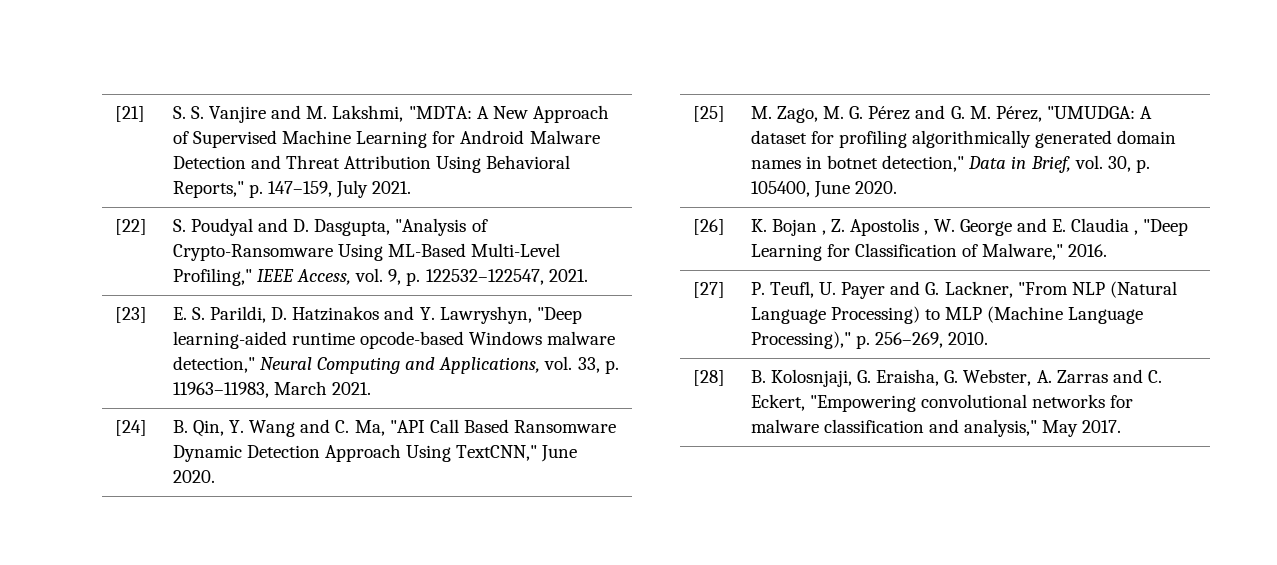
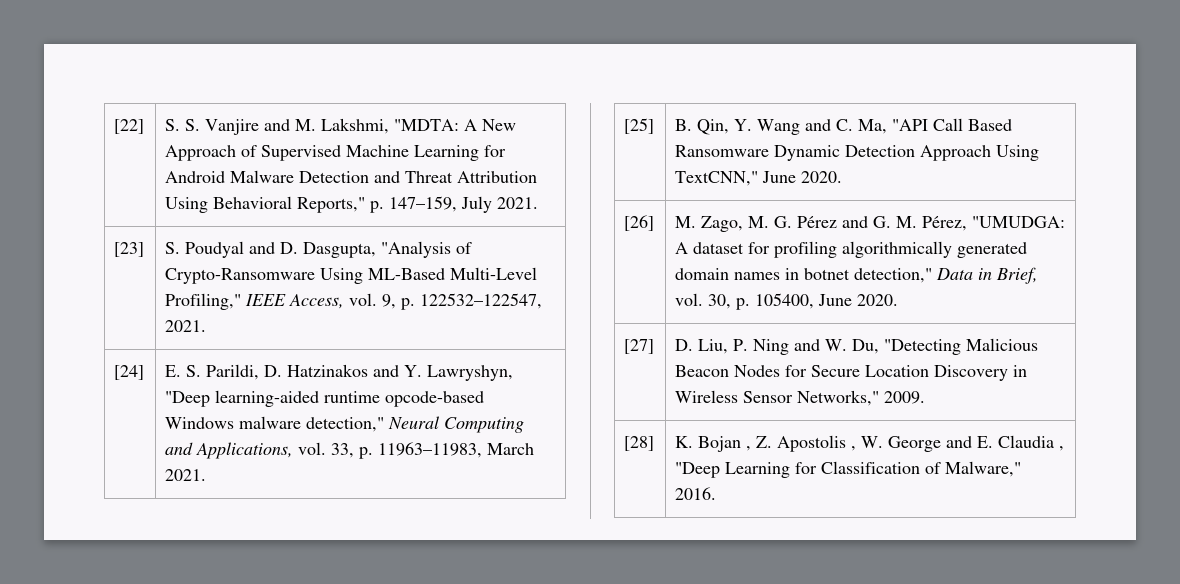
[114,106,145,122] [21] -> [114,119,145,134] [22]
[114,219,147,235] [22] -> [114,242,145,257] [23]
[114,307,147,323] [23] -> [114,365,145,380] [24]
[114,420,147,436] [24] -> [624,118,655,134] [25]
[692,106,725,122] [25] -> [624,215,655,231] [26]
[692,219,725,235] [26] -> [624,339,655,354] [675,338,1039,355] [675,365,1028,381] [675,390,926,406] [624,436,655,451] [27] | D. Liu, P. Ning and W. Du, "Detecting Malicious Beacon Nodes for Secure Location Discovery in Wireless Sensor Networks," 2009. // [28]
[692,282,725,298] [750,281,1177,299] [750,306,1144,324] [750,331,989,349] [692,370,725,386] [750,369,1162,387] [750,394,1134,412] [750,419,1122,437] // [27] | P. Teufl, U. Payer and G. Lackner, "From NLP (Natural Language Processing) to MLP (Machine Language Processing)," p. 256–269, 2010. // [28] | B. Kolosnjaji, G. Eraisha, G. Webster, A. Zarras and C. Eckert, "Empowering convolutional networks for malware classification and analysis," May 2017. -> (717, 493) none

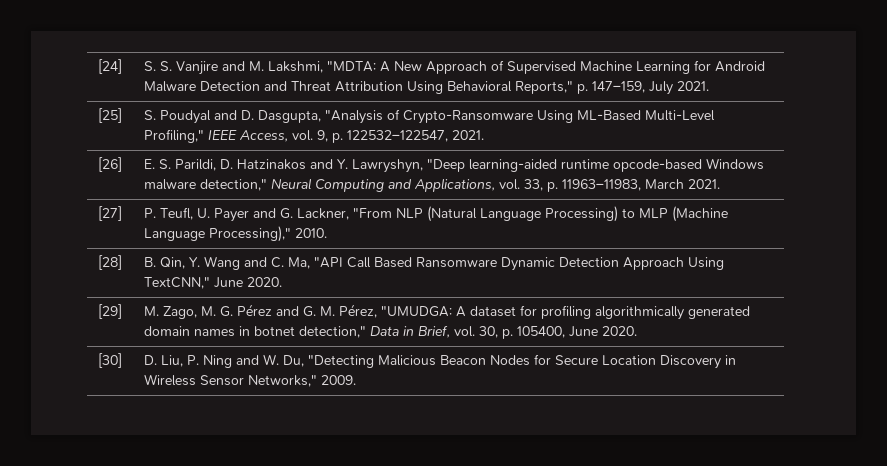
[114,119,145,134] [22] -> [97,59,122,74] [24]
[114,242,145,257] [23] -> [97,108,122,123] [25]
[114,365,145,380] [24] -> [97,157,122,172] [26]
[624,118,655,134] [25] -> [97,206,122,221] [143,206,728,222] [143,226,327,242] [97,255,122,270] [27] | P. Teufl, U. Payer and G. Lackner, "From NLP (Natural Language Processing) to MLP (Machine Language Processing)," 2010. // [28]
[624,215,655,231] [26] -> [97,304,122,319] [29]
[624,339,655,354] [27] -> [97,353,122,368] [30]
[624,436,655,451] [675,435,1065,452] [675,461,1022,478] [675,487,717,500] // [28] | K. Bojan , Z. Apostolis , W. George and E. Claudia , "Deep Learning for Classification of Malware," 2016. -> (356, 380) none

